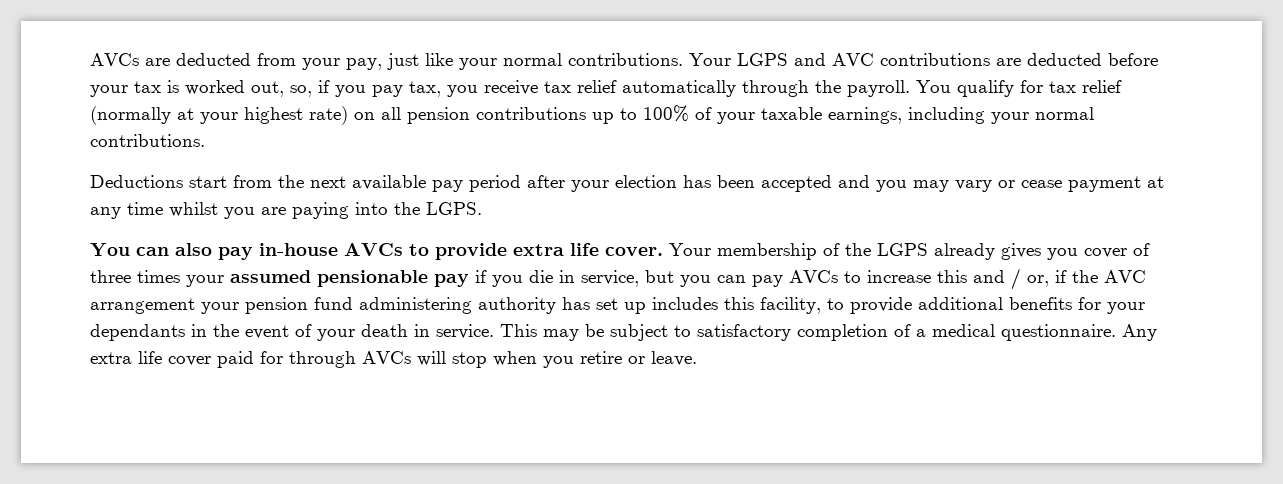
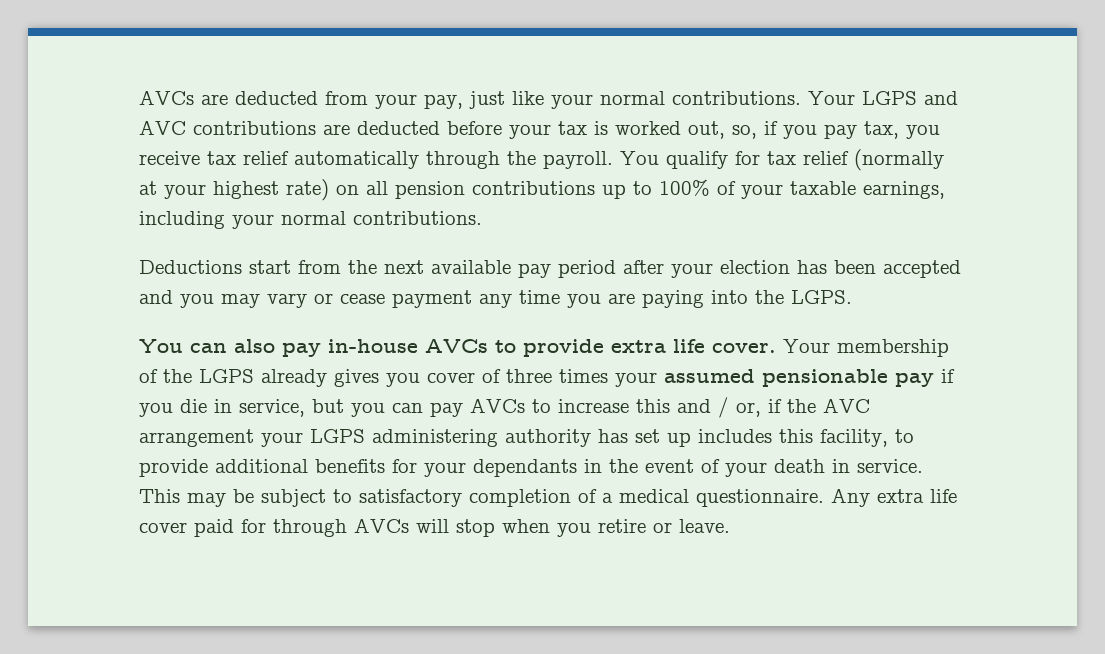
[1147,176,1164,188] at -> (472, 299) none
[169,202,218,217] whilst -> (560, 297) none
[245,297,353,314] pension fund -> [310,429,365,443] LGPS

